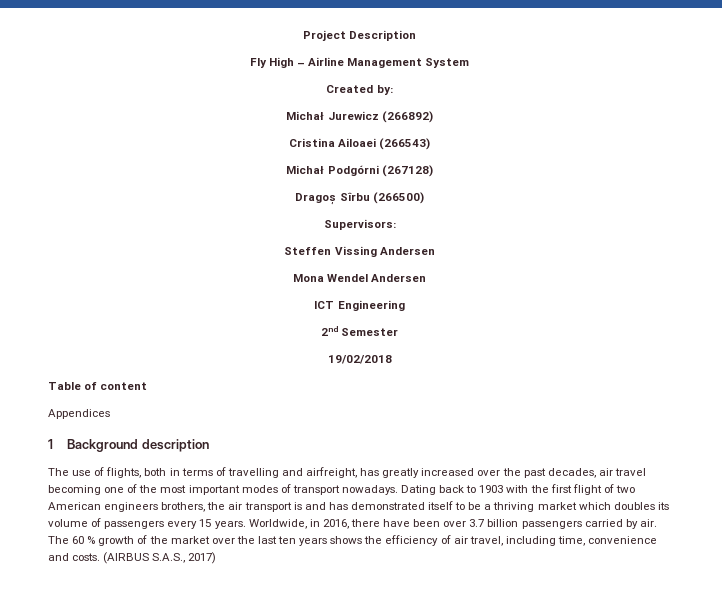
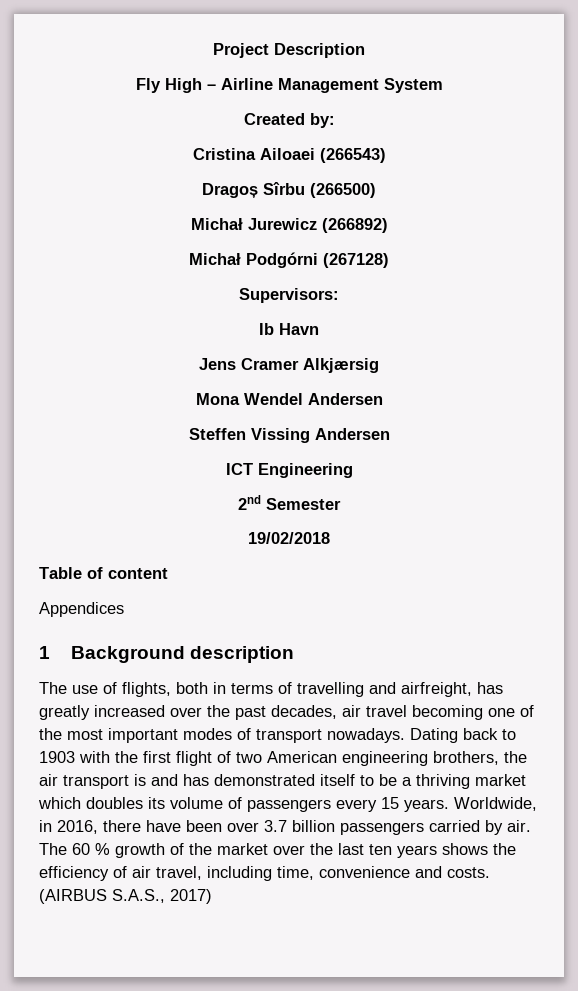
(393, 90) none -> [192,148,386,163] [202,182,376,198] // Cristina Ailoaei (266543) // Dragoș Sîrbu (266500)
[288,138,431,150] // Cristina Ailoaei (266543) -> (388, 225) none
[295,192,424,205] [323,219,396,230] Dragoș Sîrbu (266500) // Supervisors: -> [239,288,339,303] [259,323,319,335] [199,358,379,373] [195,393,383,405] Supervisors: // Ib Havn // Jens Cramer Alkjærsig // Mona Wendel Andersen
[292,274,427,282] // Mona Wendel Andersen -> (390, 434) none
[104,502,159,512] engineers -> [342,751,428,766] engineering

